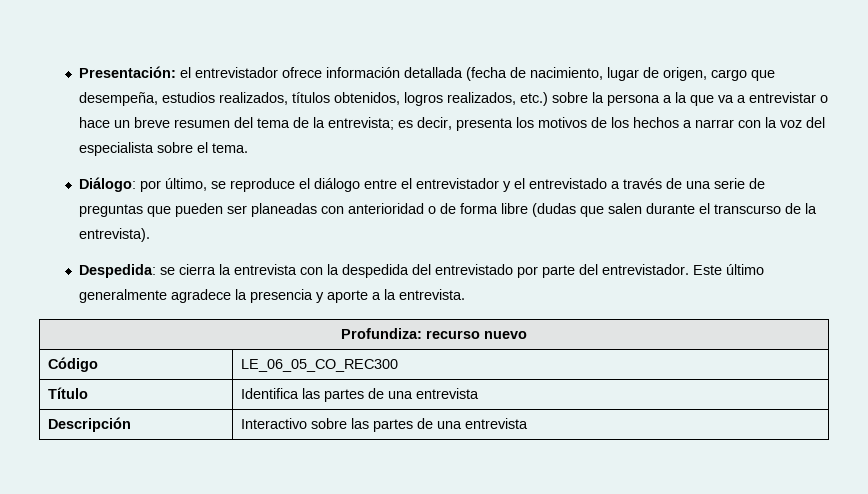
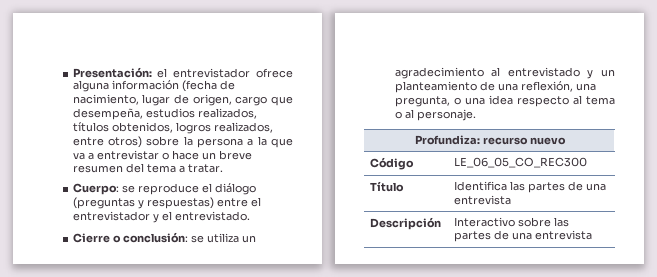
[325,67,463,78] información detallada -> [72,80,179,92] alguna información
[519,92,548,106] etc.) -> [72,136,142,148] entre otros)
[292,117,825,131] [78,142,248,156] [78,177,207,192] de la entrevista; es decir, presenta los motivos de los hechos a narrar con la voz del especialista sobre el tema. // Diálogo: por último, -> [178,164,223,173] [72,183,119,195] a tratar. // Cuerpo:
(360, 185) none -> [72,197,214,209] (preguntas y respuestas)
[528,178,765,189] [78,203,817,217] [78,228,150,242] [78,264,764,278] [78,289,465,303] entrevistado a través de una serie de preguntas que pueden ser planeadas con anterioridad o de forma libre (dudas que salen durante el transcurso de la entrevista). // Despedida: se cierra la entrevista con la despedida del entrevistado por parte del entrevistador. Este último generalmente agradece la presencia y aporte a la entrevista. -> [174,211,250,221] [72,232,256,243] [394,67,615,79] [394,81,596,93] [394,95,615,107] [394,109,476,121] entrevistado. // Cierre o conclusión: se utiliza un agradecimiento al entrevistado y un planteamiento de una reflexión, una pregunta, o una idea respecto al tema o al personaje.

